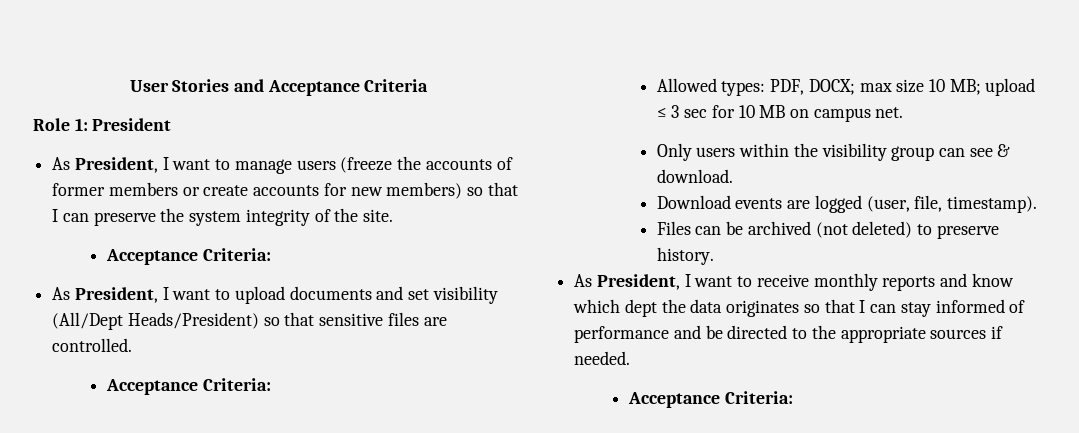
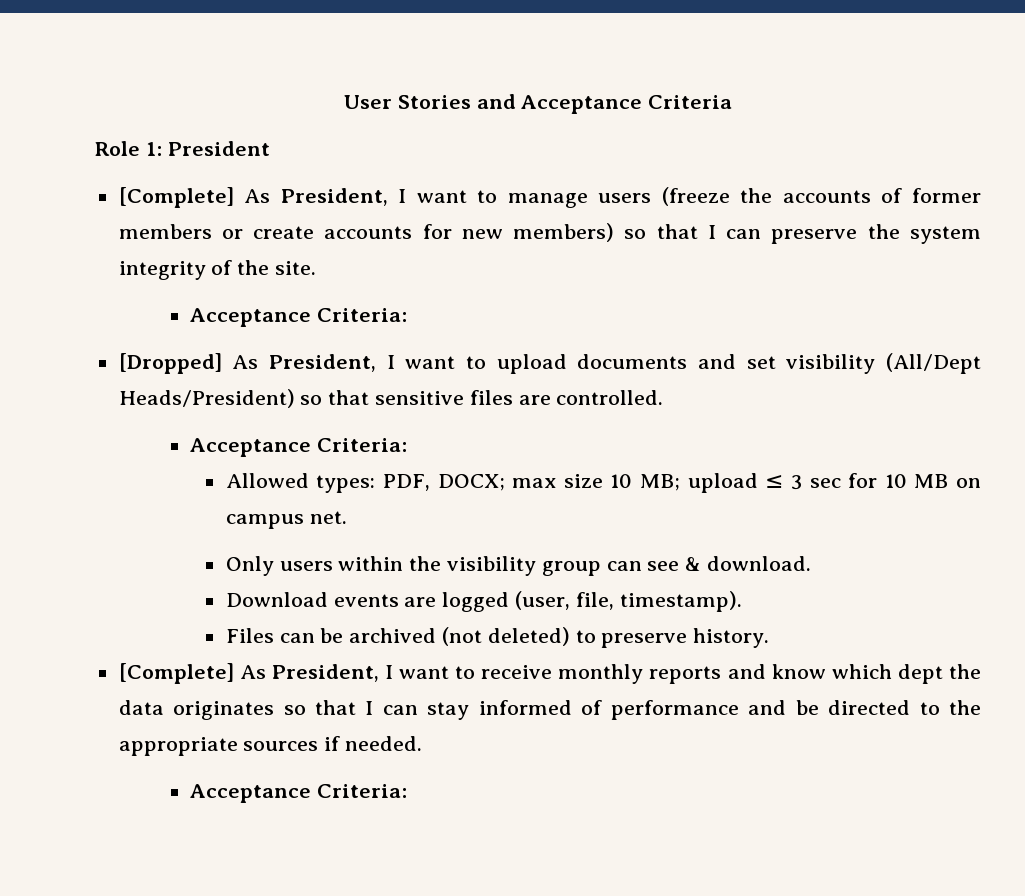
(172, 124) none -> [118,187,234,208] [Complete]
(271, 254) none -> [118,353,222,374] [Dropped]
(714, 256) none -> [118,663,234,684] [Complete]

